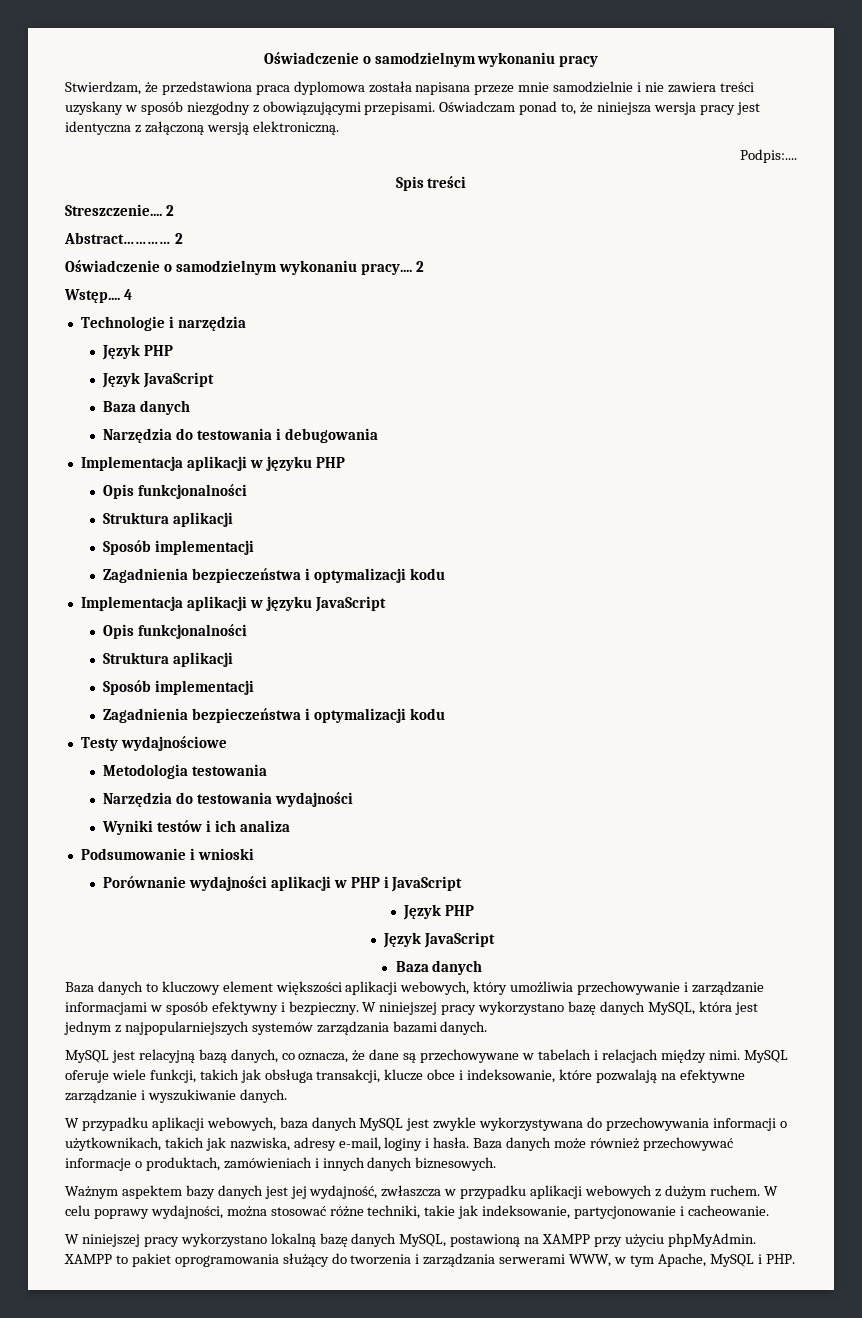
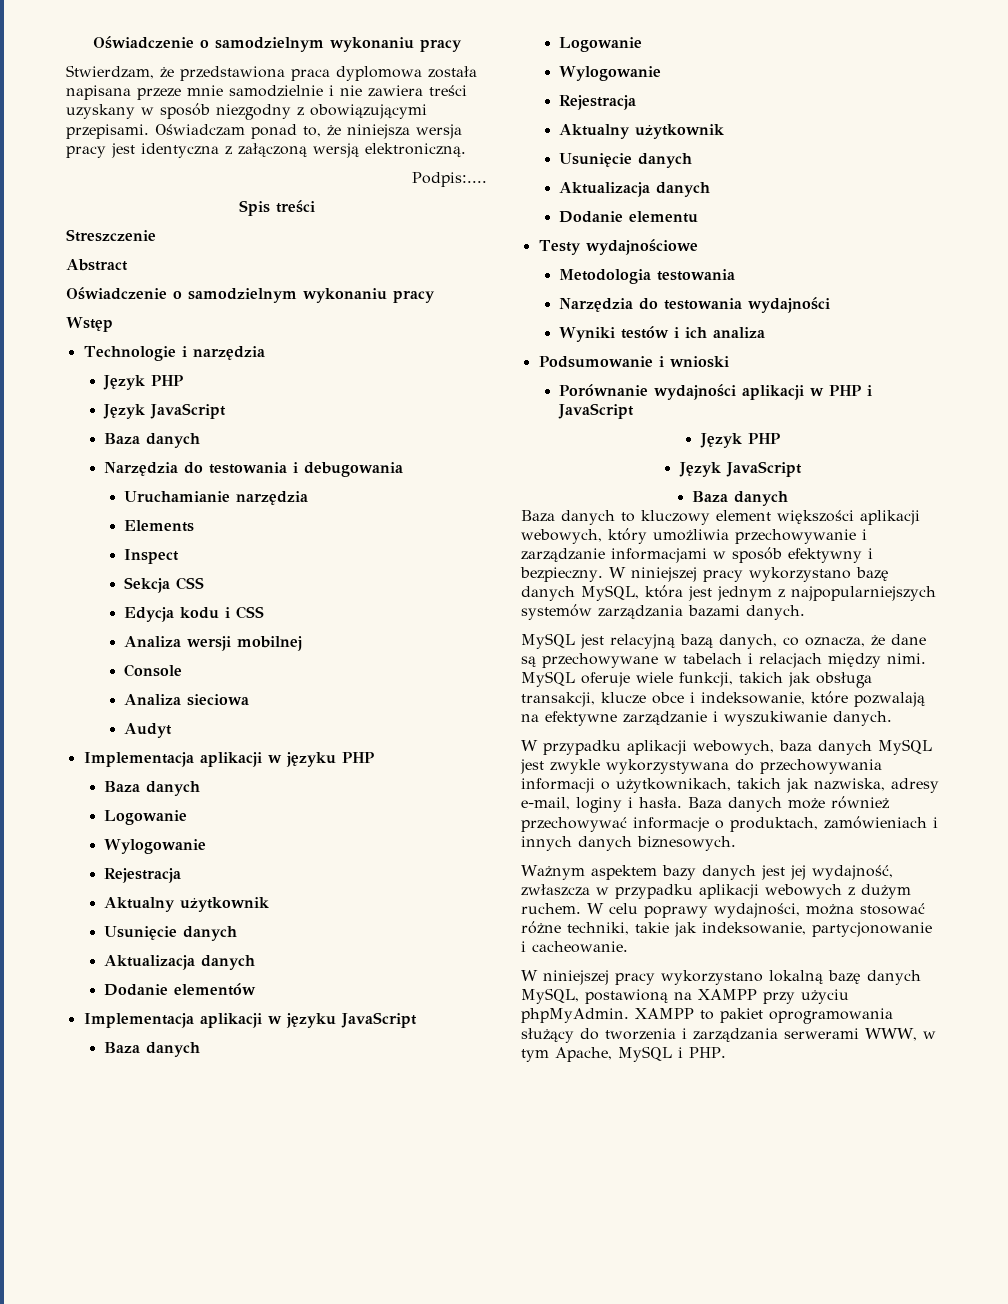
[65,204,174,216] [64,232,183,244] [65,260,424,275] [64,289,132,303] Streszczenie.... 2 // Abstract………… 2 // Oświadczenie o samodzielnym wykonaniu pracy.... 2 // Wstęp.... 4 -> [66,229,156,242] [66,259,128,271] [66,287,435,303] [66,317,113,332] Streszczenie // Abstract // Oświadczenie o samodzielnym wykonaniu pracy // Wstęp
(378, 435) none -> [124,491,309,505] [124,520,195,532] [124,549,180,564] [124,577,205,593] [124,606,265,622] [124,636,303,651] [124,664,183,677] [124,694,250,706] [124,723,173,738] // Uruchamianie narzędzia // Elements // Inspect // Sekcja CSS // Edycja kodu i CSS // Analiza wersji mobilnej // Console // Analiza sieciowa // Audyt
[102,484,247,499] [102,512,233,527] [102,540,254,555] [102,568,445,583] Opis funkcjonalności // Struktura aplikacji // Sposób implementacji // Zagadnienia bezpieczeństwa i optymalizacji kodu -> [103,781,200,796] [103,810,187,825] [103,839,206,854] [103,868,181,883] [103,897,269,912] [103,926,237,941] [103,955,255,970] [103,983,256,996] Baza danych // Logowanie // Wylogowanie // Rejestracja // Aktualny użytkownik // Usunięcie danych // Aktualizacja danych // Dodanie elementów
[102,624,247,639] [102,652,233,667] [102,680,254,695] [102,708,445,723] Opis funkcjonalności // Struktura aplikacji // Sposób implementacji // Zagadnienia bezpieczeństwa i optymalizacji kodu -> [103,1042,200,1057] [558,37,642,52] [558,66,661,81] [558,95,636,110] [558,124,724,139] [558,153,692,168] [558,182,710,197] [558,211,698,223] Baza danych // Logowanie // Wylogowanie // Rejestracja // Aktualny użytkownik // Usunięcie danych // Aktualizacja danych // Dodanie elementu

